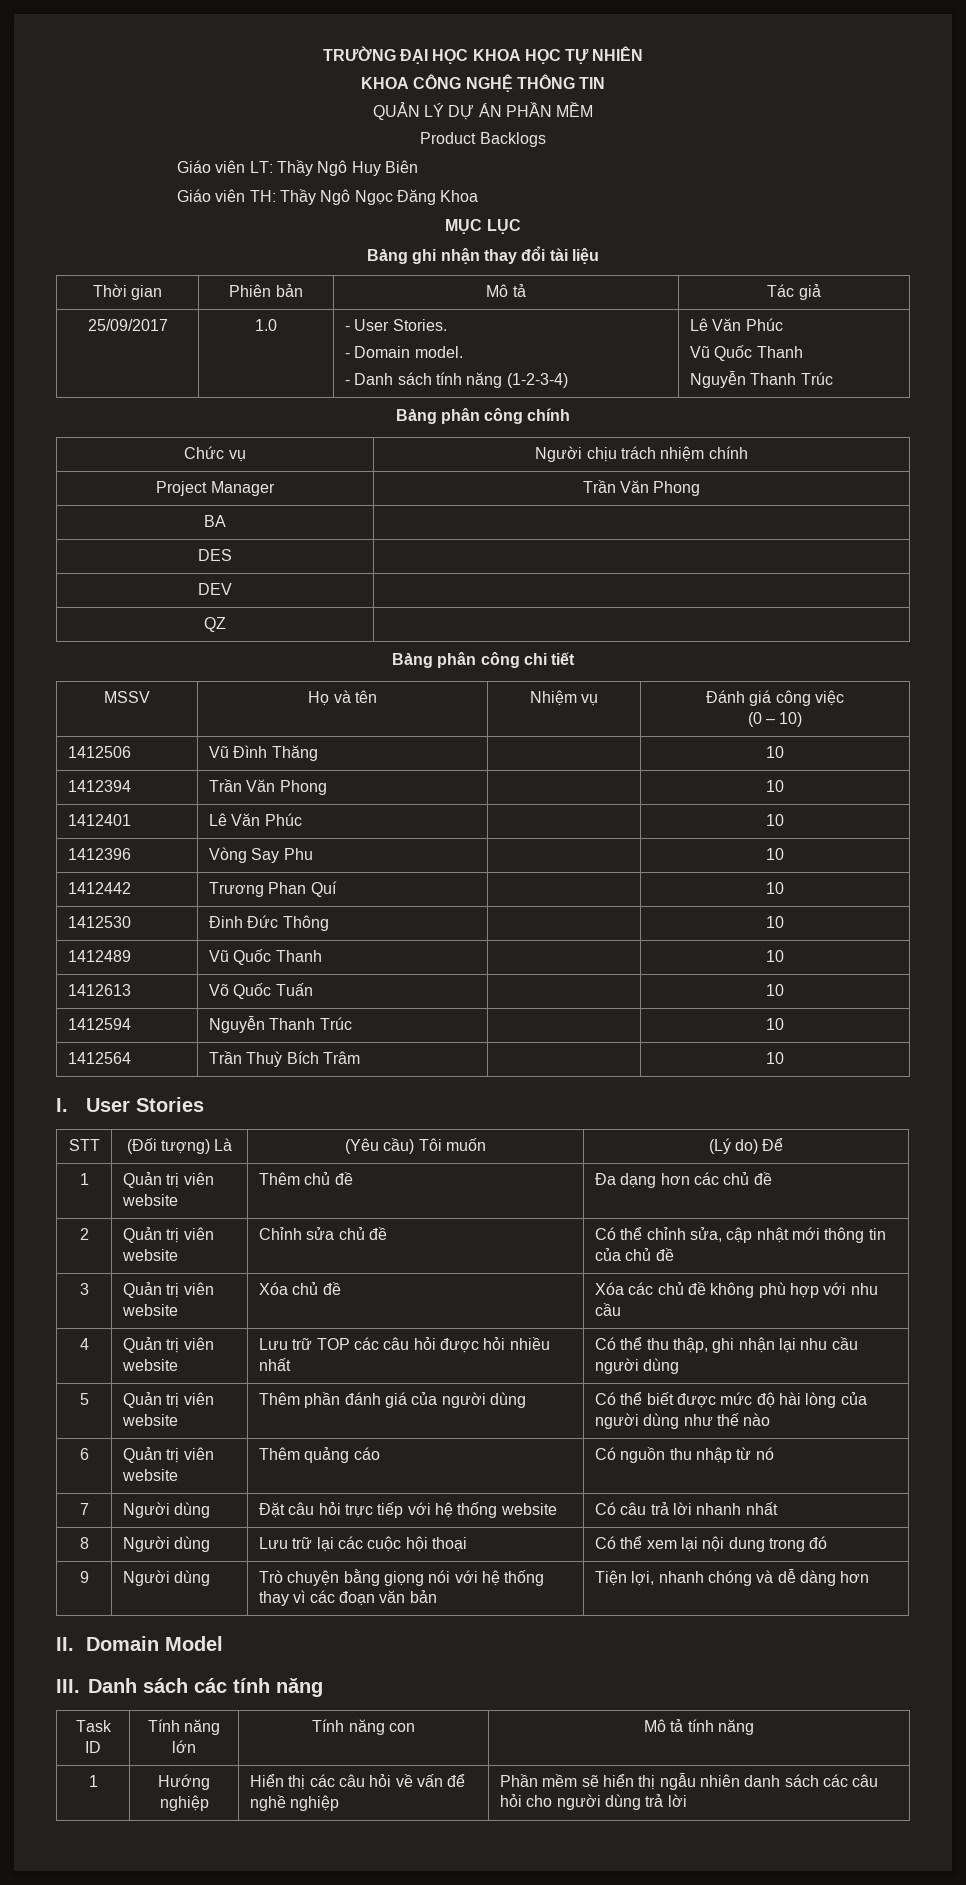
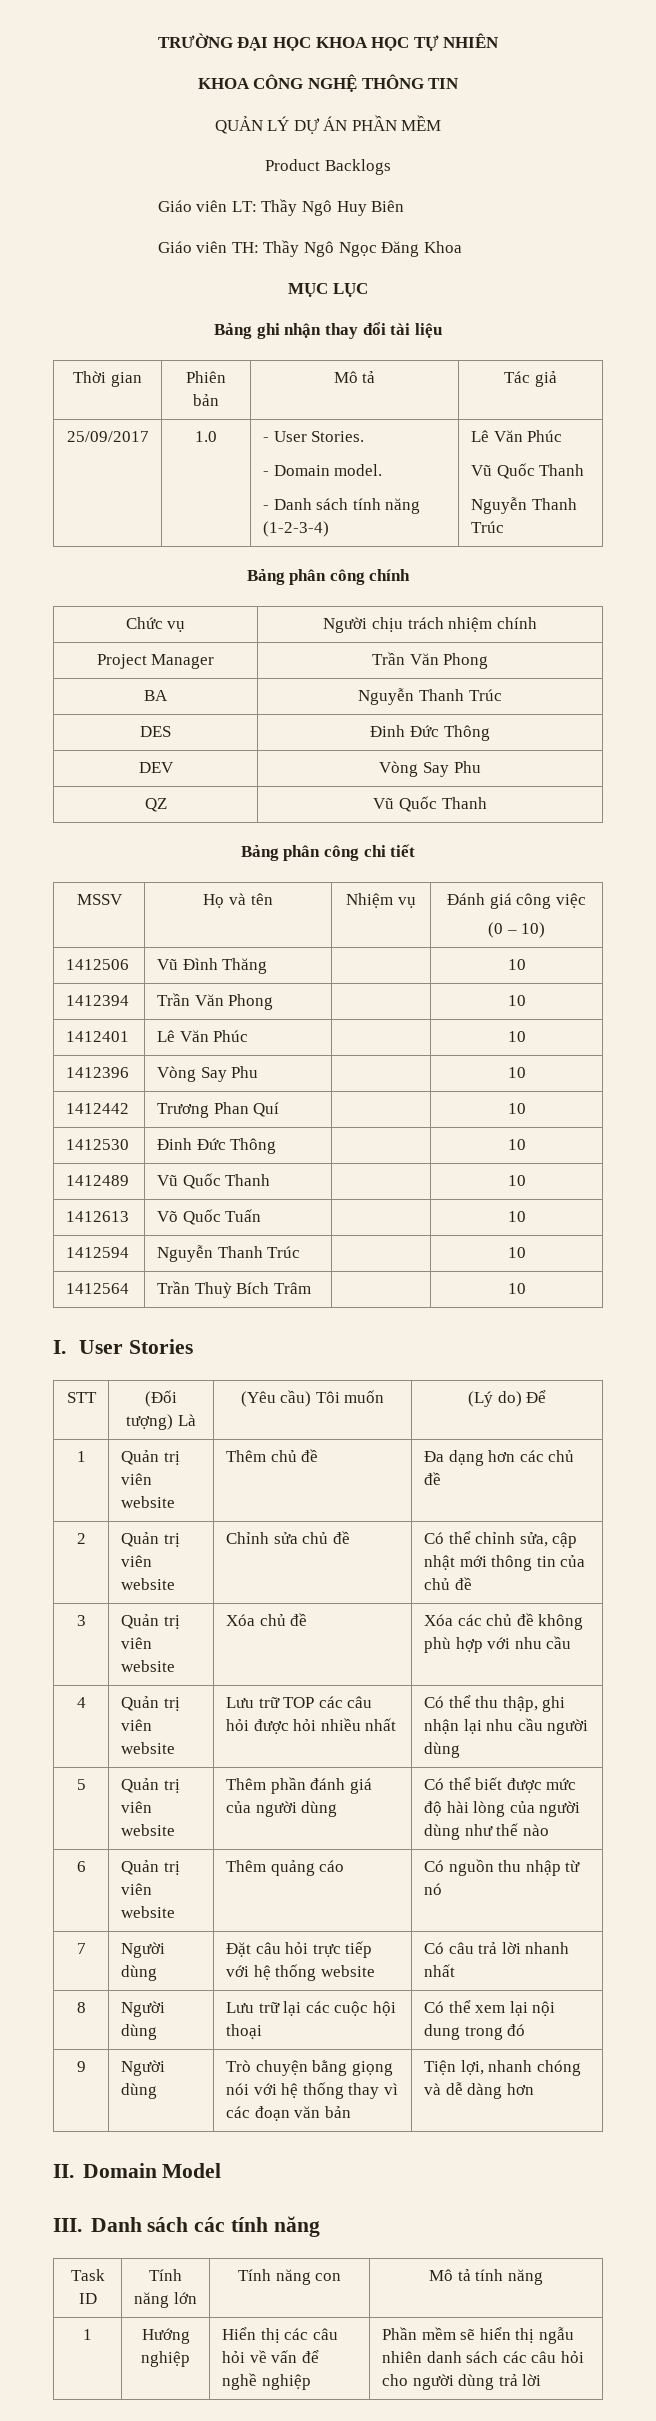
[198,549,232,561] [198,583,232,595] [204,617,226,632] // DES | // DEV | // QZ | -> [358,688,502,705] [140,726,171,737] [370,725,490,741] [138,762,174,773] [379,761,481,777] [144,798,167,812] [373,796,487,812] Nguyễn Thanh Trúc // DES | Đinh Đức Thông // DEV | Vòng Say Phu // QZ | Vũ Quốc Thanh

